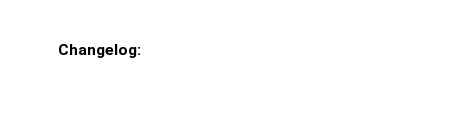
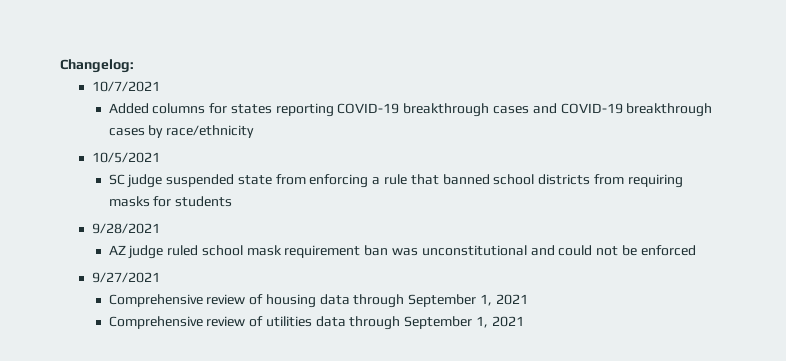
(141, 51) none -> [91,81,160,92] [108,103,713,117] [108,125,255,138] [91,152,160,163] [108,174,683,188] [108,196,233,207] [91,223,160,234] [108,245,696,259] [91,272,160,283] [108,294,528,308] [108,316,524,330] // 10/7/2021 // Added columns for states reporting COVID-19 breakthrough cases and COVID-19 breakthrough cases by race/ethnicity // 10/5/2021 // SC judge suspended state from enforcing a rule that banned school districts from requiring masks for students // 9/28/2021 // AZ judge ruled school mask requirement ban was unconstitutional and could not be enforced // 9/27/2021 // Comprehensive review of housing data through September 1, 2021 // Comprehensive review of utilities data through September 1, 2021

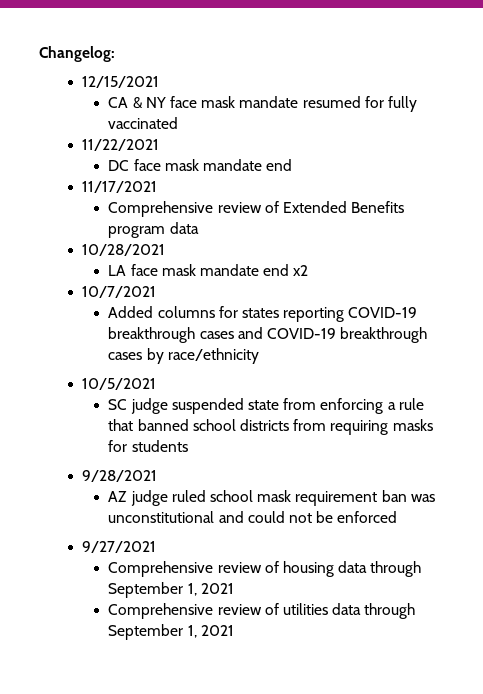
(134, 66) none -> [82,76,160,88] [108,96,417,112] [108,117,179,129] [82,139,160,151] [108,159,293,171] [82,181,158,193] [108,201,405,217] [108,222,199,238] [82,244,166,256] [108,264,309,276] // 12/15/2021 // CA & NY face mask mandate resumed for fully vaccinated // 11/22/2021 // DC face mask mandate end // 11/17/2021 // Comprehensive review of Extended Benefits program data // 10/28/2021 // LA face mask mandate end x2

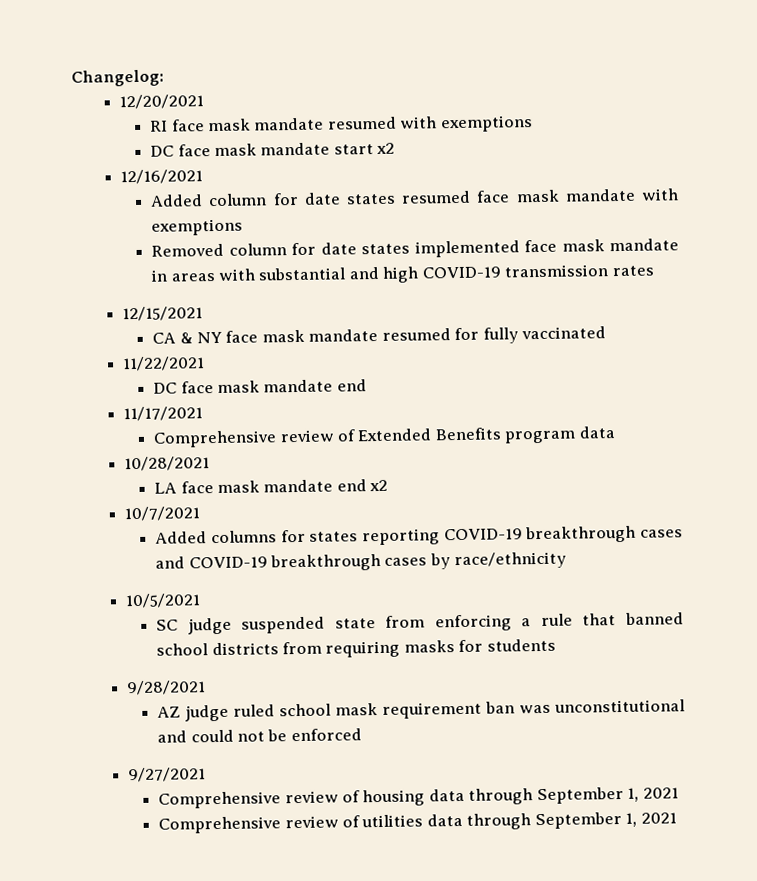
(115, 54) none -> [119,94,205,110] [150,115,533,133] [150,142,396,157] [120,169,204,185] [150,188,680,207] [151,218,244,236] [151,238,679,258] [151,264,654,283] // 12/20/2021 // RI face mask mandate resumed with exemptions // DC face mask mandate start x2 // 12/16/2021 // Added column for date states resumed face mask mandate with exemptions // Removed column for date states implemented face mask mandate in areas with substantial and high COVID-19 transmission rates

